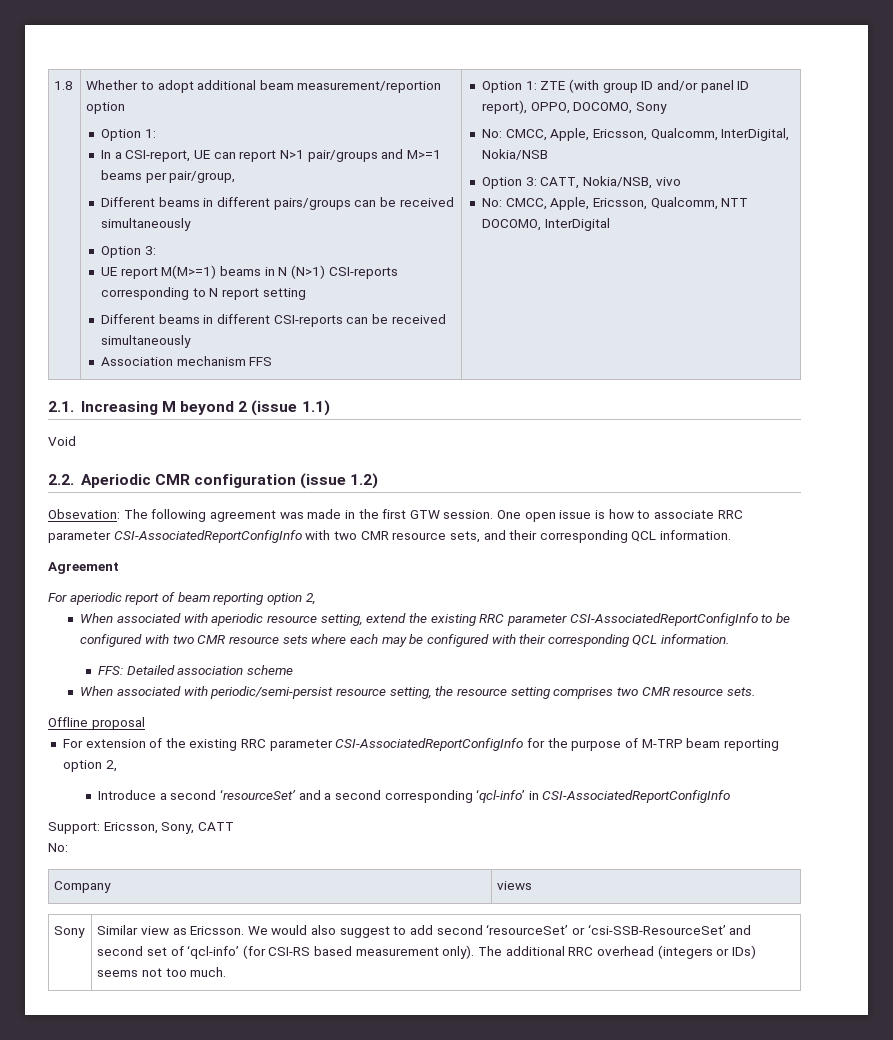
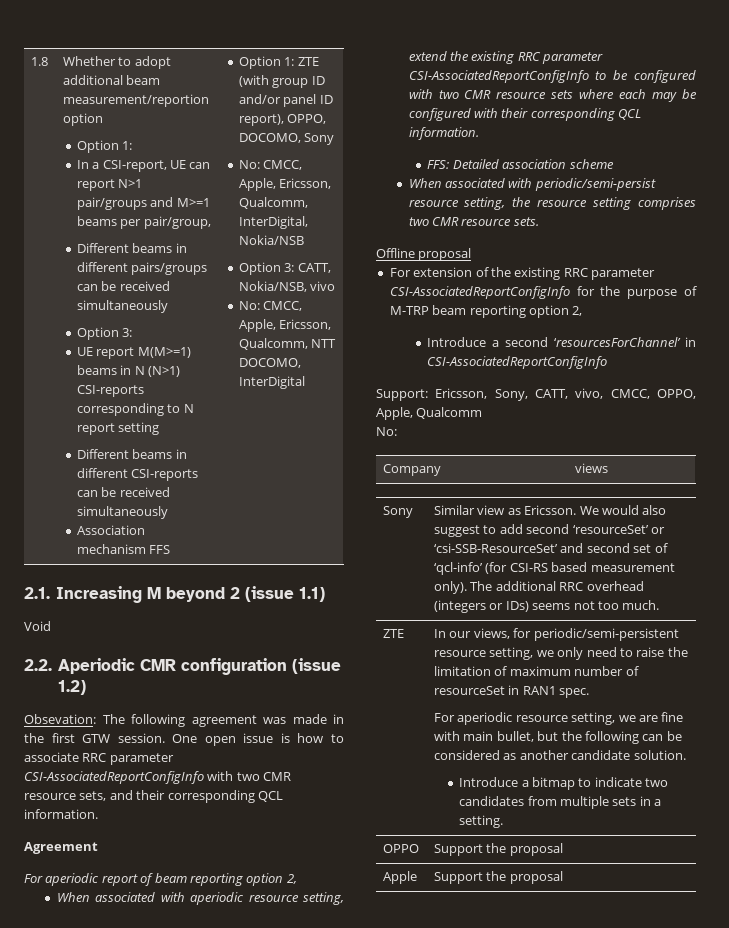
[219,789,526,803] ‘resourceSet’ and a second corresponding ‘qcl-info’ -> [554,337,682,347] ‘resourcesForChannel’
[197,822,234,831] CATT -> [535,388,696,399] [376,407,483,420] CATT, vivo, CMCC, OPPO, Apple, Qualcomm
(227, 972) none -> [383,629,405,638] [434,628,679,641] [434,647,688,660] [434,666,639,676] [434,685,590,698] [434,712,684,725] [434,731,682,744] [434,750,686,760] [459,777,669,790] [459,796,662,809] [459,815,504,828] [383,844,420,853] [434,843,563,856] [383,871,418,884] [434,871,563,884] // ZTE | In our views, for periodic/semi-persistent resource setting, we only need to raise the limitation of maximum number of resourceSet in RAN1 spec. // For aperiodic resource setting, we are fine with main bullet, but the following can be considered as another candidate solution. // Introduce a bitmap to indicate two candidates from multiple sets in a setting. // OPPO | Support the proposal // Apple | Support the proposal

